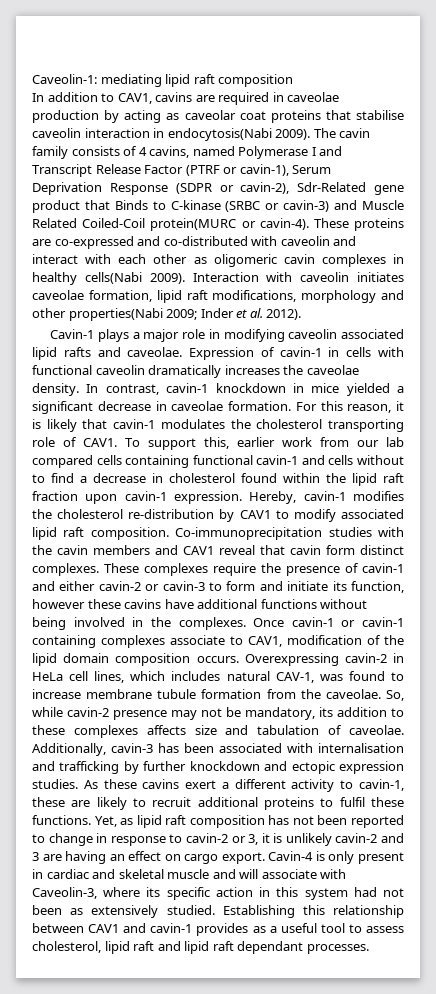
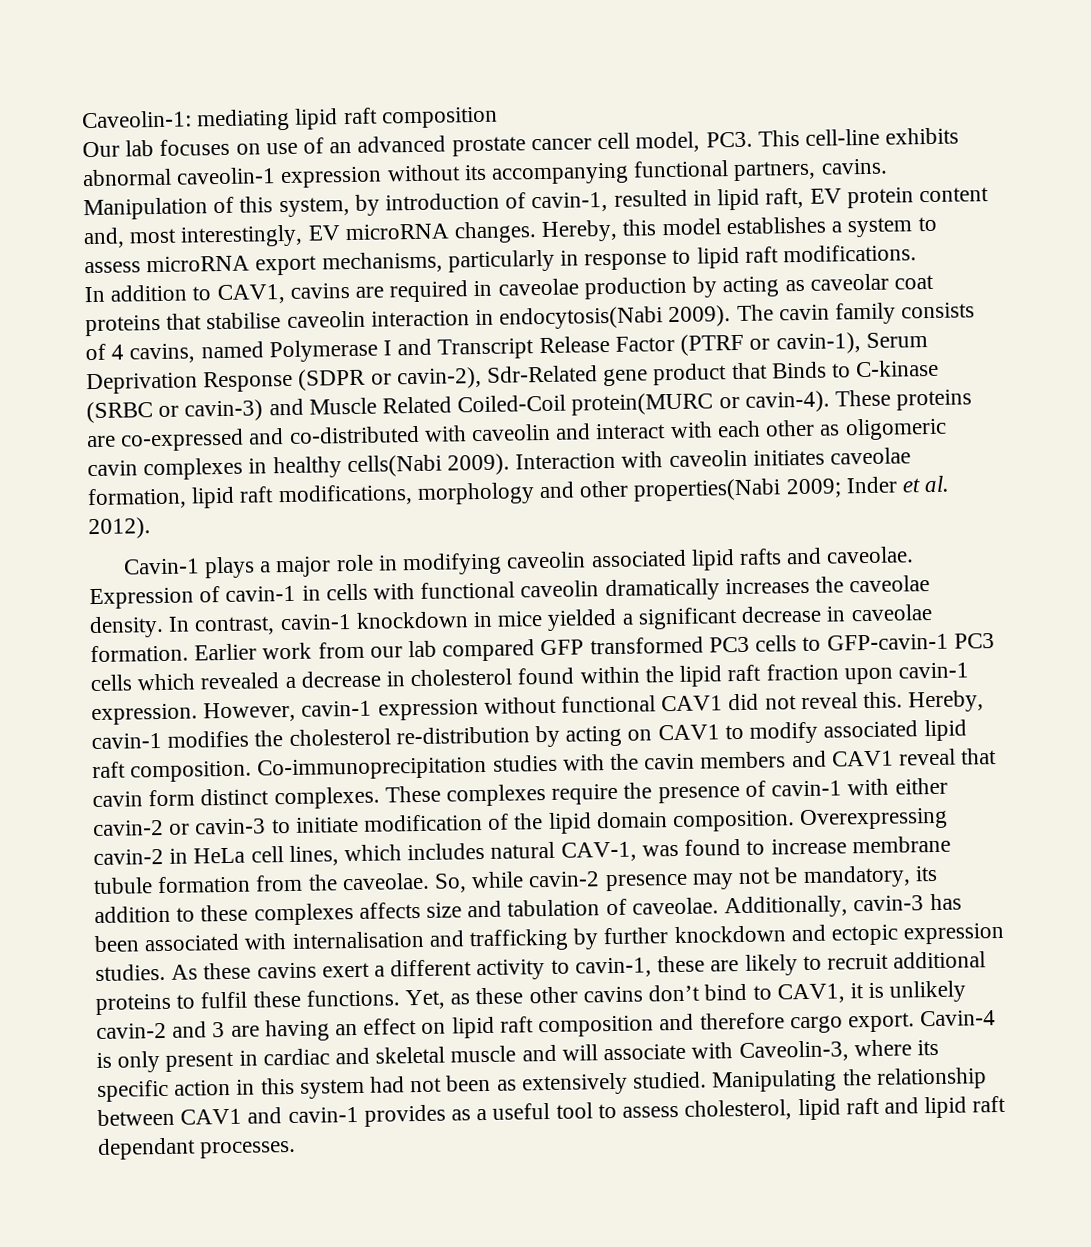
(294, 80) none -> [82,127,960,158] [82,158,888,189] [83,187,989,221] [83,216,937,249] [84,244,918,276] // Our lab focuses on use of an advanced prostate cancer cell model, PC3. This cell-line exhibits abnormal caveolin-1 expression without its accompanying functional partners, cavins. Manipulation of this system, by introduction of cavin-1, resulted in lipid raft, EV protein content and, most interestingly, EV microRNA changes. Hereby, this model establishes a system to assess microRNA export mechanisms, particularly in response to lipid raft modifications.
[295,401,404,413] [32,419,405,432] [32,437,275,450] For this reason, it is likely that cavin-1 modulates the cholesterol transporting role of CAV1. To support this, earlier -> [194,643,258,661] Earlier
[96,455,404,468] [32,473,74,483] cells containing functional cavin-1 and cells without to find -> [540,633,995,656] [90,672,280,692] GFP transformed PC3 cells to GFP-cavin-1 PC3 cells which revealed
(243, 497) none -> [203,691,904,723] However, cavin-1 expression without functional CAV1 did not reveal this.
(235, 515) none -> [565,725,653,747] acting on
[32,581,55,591] and -> [847,778,890,796] with
[226,581,404,593] [32,599,368,609] [32,617,404,630] [32,635,282,648] form and initiate its function, however these cavins have additional functions without being involved in the complexes. Once cavin-1 or cavin-1 containing complexes associate to CAV1, -> [294,816,359,833] initiate
[115,653,239,666] composition occurs. -> [672,810,796,833] composition.
[136,815,404,828] [32,833,259,846] lipid raft composition has not been reported to change in response to cavin-2 or 3, -> [475,983,845,1005] these other cavins don’t bind to CAV1,
(181, 857) none -> [451,1012,785,1039] lipid raft composition and therefore
[222,905,325,918] Establishing this -> [711,1068,872,1093] Manipulating the

